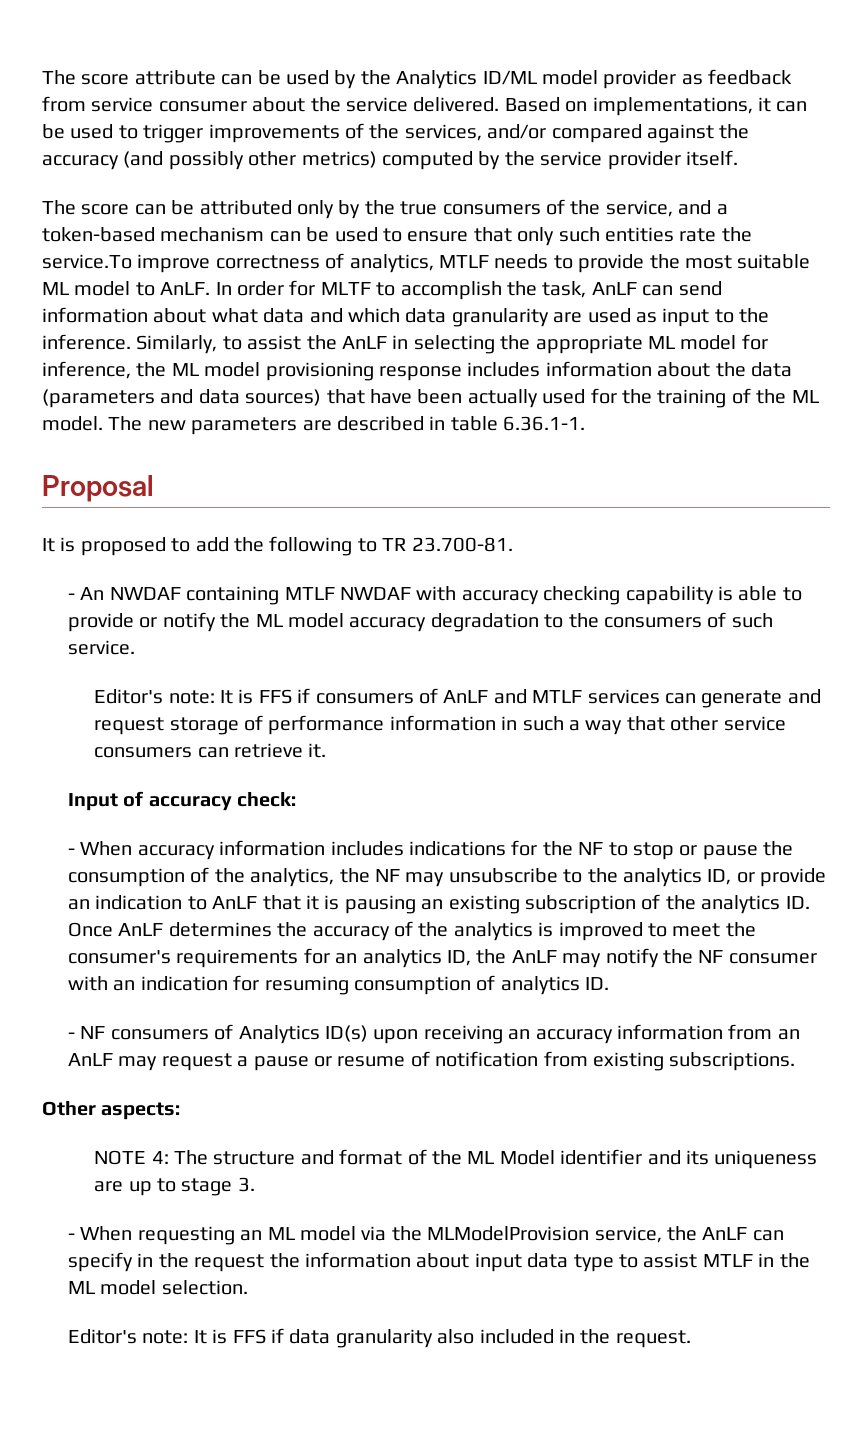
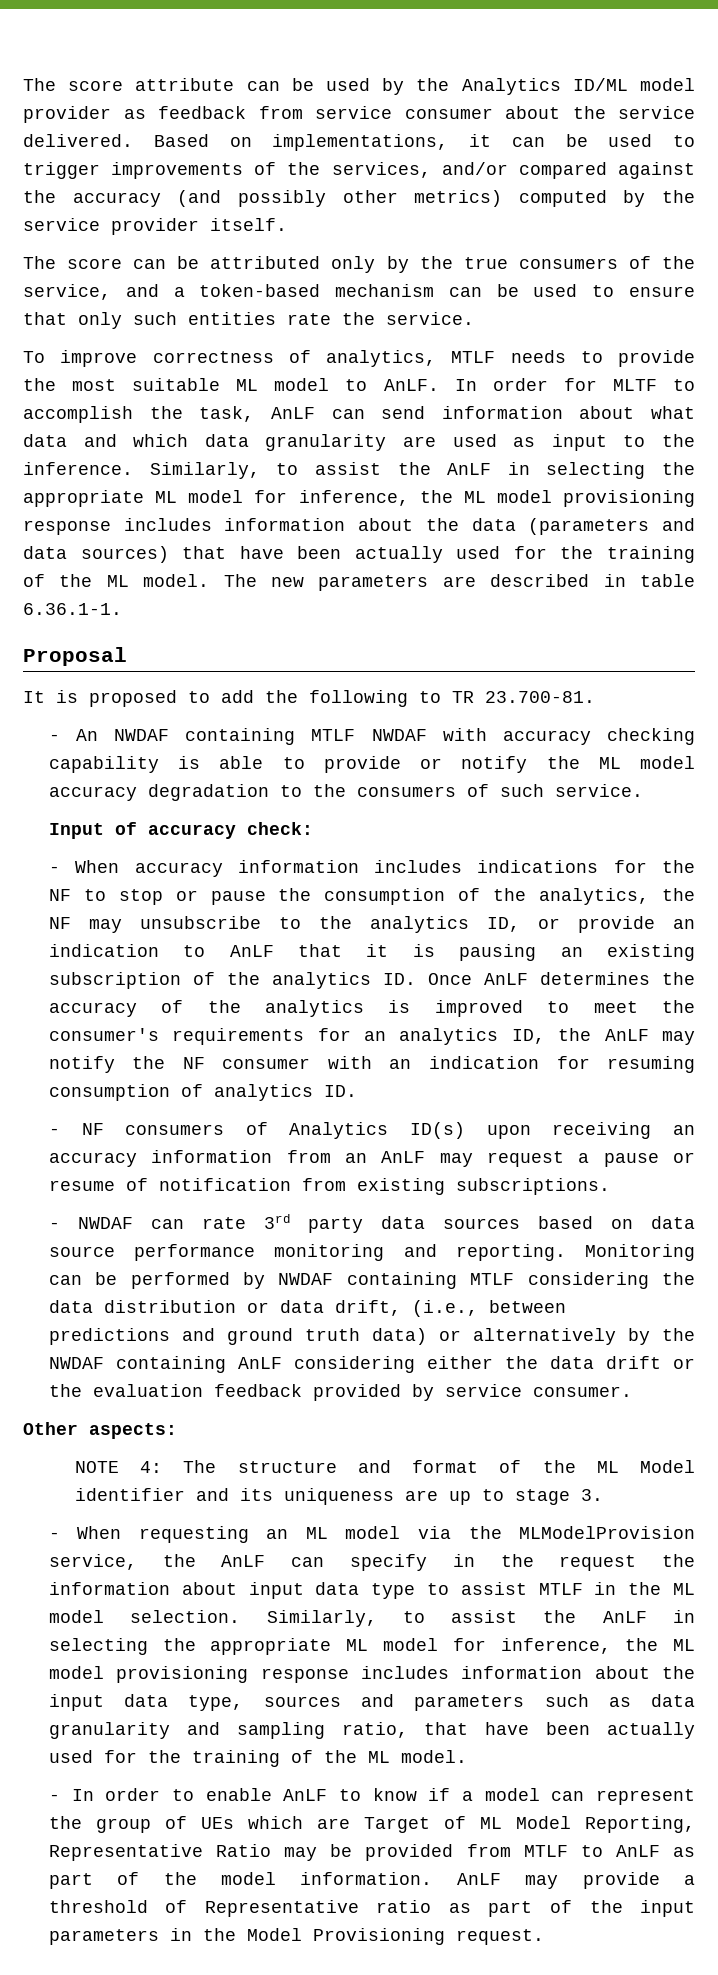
[42,254,132,269] service.To -> [386,312,474,325] [23,351,45,363] service. // To
[94,688,821,708] [94,715,786,735] [94,743,327,758] // Editor's note: It is FFS if consumers of AnLF and MTLF services can generate and request storage of performance information in such a way that other service consumers can retrieve it. -> (643, 790) none
(796, 1061) none -> [48,1214,696,1233] [48,1244,696,1261] [48,1272,696,1289] [48,1300,566,1317] [48,1328,695,1345] [48,1356,696,1373] [48,1384,632,1401] // - NWDAF can rate 3rd party data sources based on data source performance monitoring and reporting. Monitoring can be performed by NWDAF containing MTLF considering the data distribution or data drift, (i.e., between predictions and ground truth data) or alternatively by the NWDAF containing AnLF considering either the data drift or the evaluation feedback provided by service consumer.
[68,1328,611,1348] // Editor's note: It is FFS if data granularity also included in the -> [266,1610,696,1627] [48,1638,695,1655] [48,1666,695,1683] [48,1694,695,1711] [48,1722,695,1739] [48,1750,467,1767] [48,1788,695,1805] [48,1816,695,1833] [48,1844,695,1861] [48,1872,695,1889] [48,1900,695,1917] [48,1928,445,1945] Similarly, to assist the AnLF in selecting the appropriate ML model for inference, the ML model provisioning response includes information about the input data type, sources and parameters such as data granularity and sampling ratio, that have been actually used for the training of the ML model. // - In order to enable AnLF to know if a model can represent the group of UEs which are Target of ML Model Reporting, Representative Ratio may be provided from MTLF to AnLF as part of the model information. AnLF may provide a threshold of Representative ratio as part of the input parameters in the Model Provisioning

